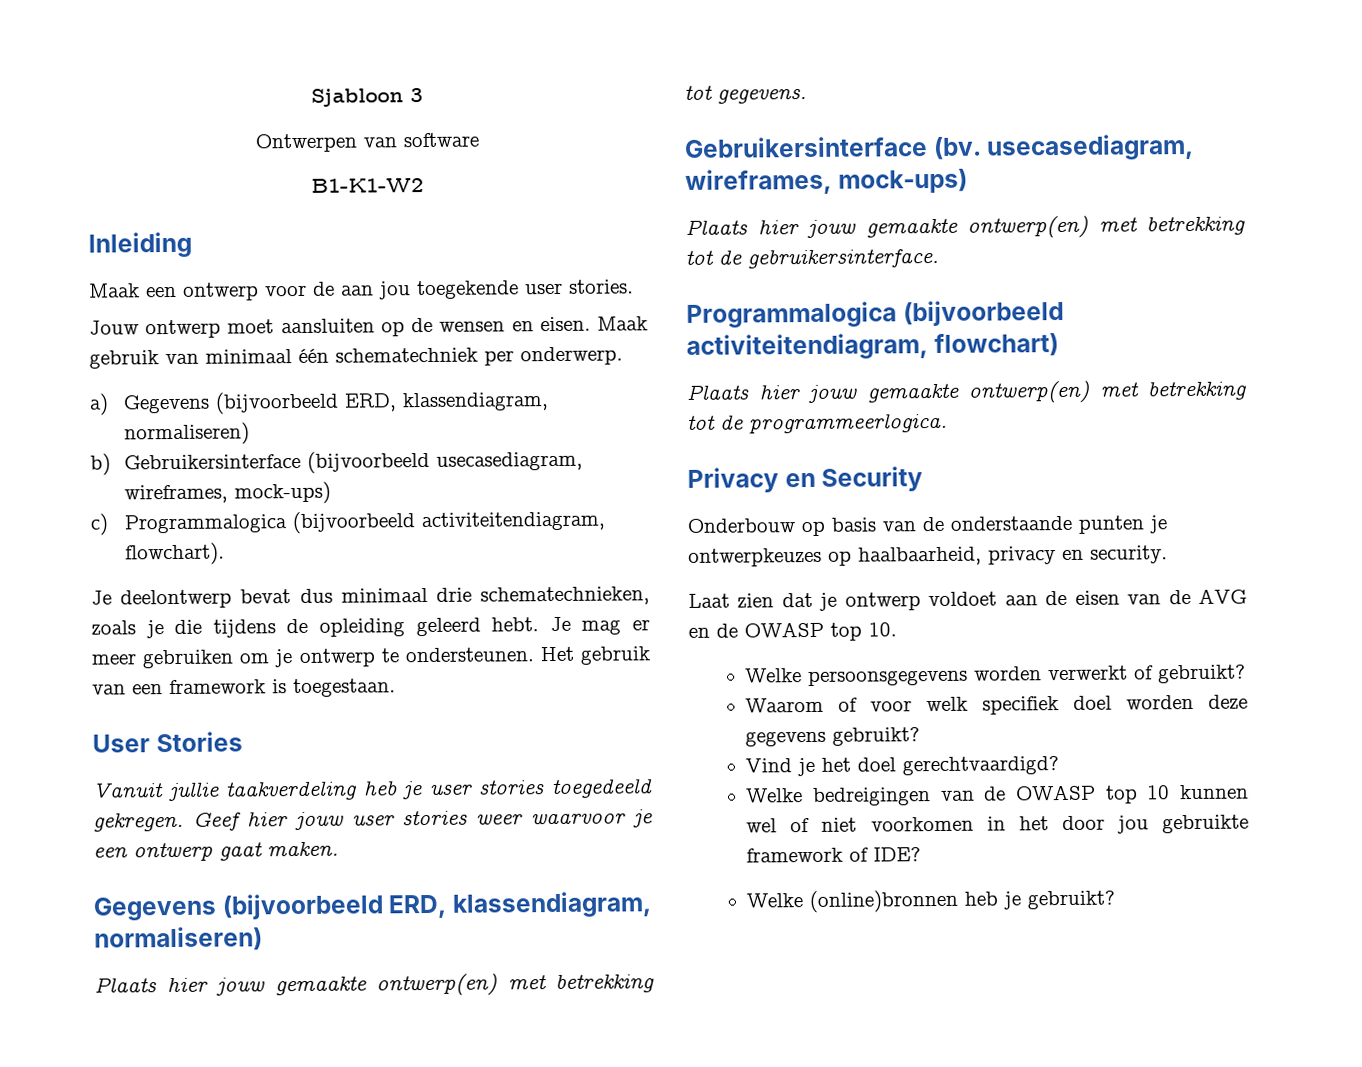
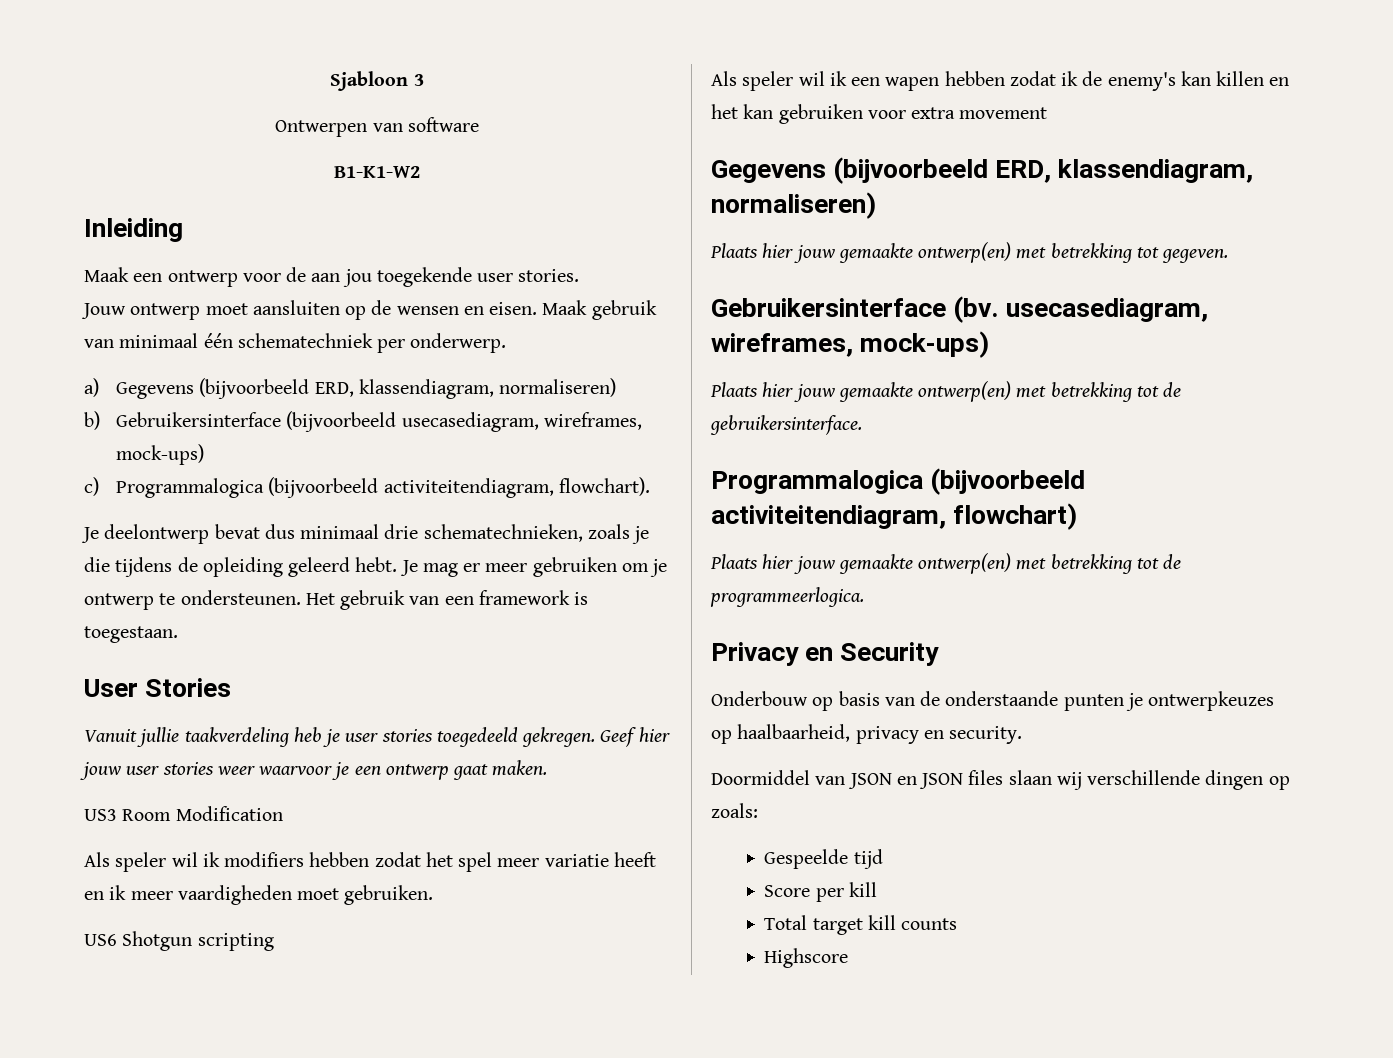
(339, 849) none -> [84,806,283,821] [84,852,656,872] [84,885,434,905] [84,931,274,951] [711,71,1290,91] [711,104,1048,124] // US3 Room Modification // Als speler wil ik modifiers hebben zodat het spel meer variatie heeft en ik meer vaardigheden moet gebruiken. // US6 Shotgun scripting // Als speler wil ik een wapen hebben zodat ik de enemy's kan killen en het kan gebruiken voor extra movement
[717,89,807,104] gegevens. -> [1162,249,1229,263] gegeven.
[688,588,1247,611] [688,621,897,641] [745,664,1247,687] [745,694,1248,715] [745,727,921,747] [745,756,1060,777] [746,784,1249,806] [746,814,1249,834] [746,847,922,863] [746,889,1116,913] Laat zien dat je ontwerp voldoet aan de eisen van de AVG en de OWASP top 10. // Welke persoonsgegevens worden verwerkt of gebruikt? // Waarom of voor welk specifiek doel worden deze gegevens gebruikt? // Vind je het doel gerechtvaardigd? // Welke bedreigingen van de OWASP top 10 kunnen wel of niet voorkomen in het door jou gebruikte framework of IDE? // Welke (online)bronnen heb je gebruikt? -> [711,770,1290,790] [711,803,758,818] [764,849,883,869] [764,882,877,902] [764,915,958,935] [764,948,849,968] Doormiddel van JSON en JSON files slaan wij verschillende dingen op zoals: // Gespeelde tijd // Score per kill // Total target kill counts // Highscore

